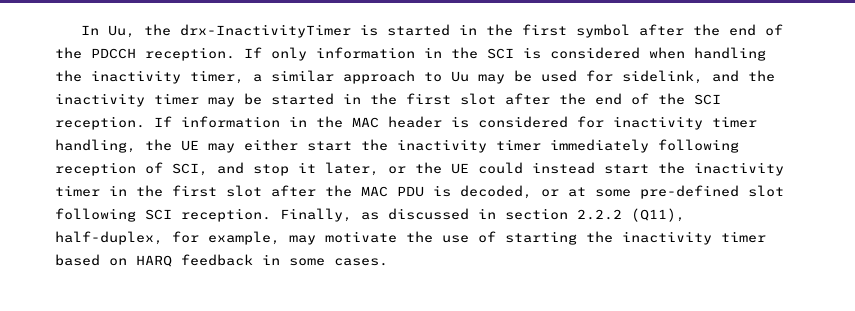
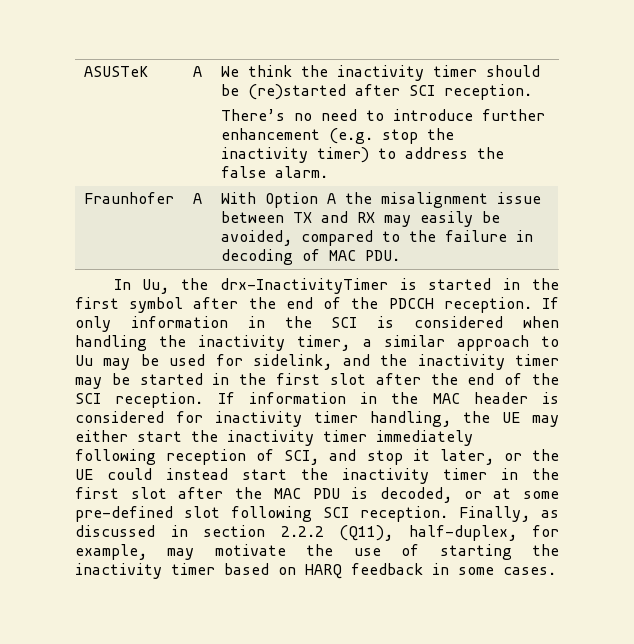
(80, 30) none -> [84,66,149,77] [193,66,203,77] [221,65,541,81] [221,84,533,100] [221,109,546,121] [221,128,455,144] [221,147,505,163] [221,166,329,178] [84,192,175,204] [193,193,203,204] [221,192,542,208] [221,211,501,227] [221,230,534,246] [221,249,401,265] ASUSTeK | A | We think the inactivity timer should be (re)started after SCI reception. // There’s no need to introduce further enhancement (e.g. stop the inactivity timer) to address the false alarm. // Fraunhofer | A | With Option A the misalignment issue between TX and RX may easily be avoided, compared to the failure in decoding of MAC PDU. //

